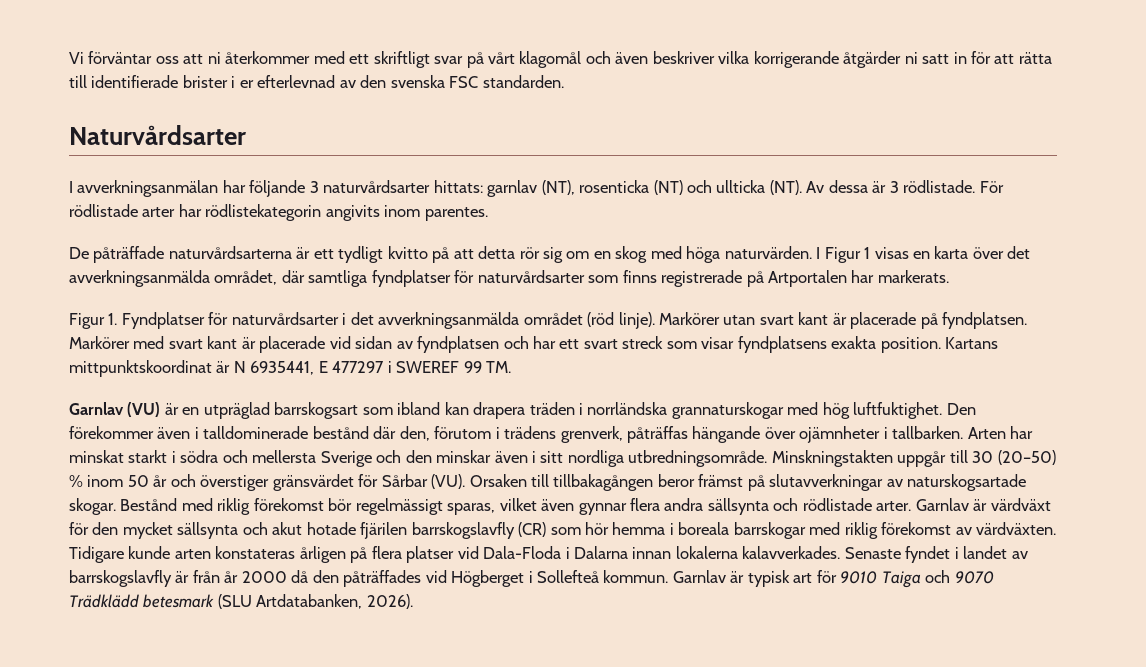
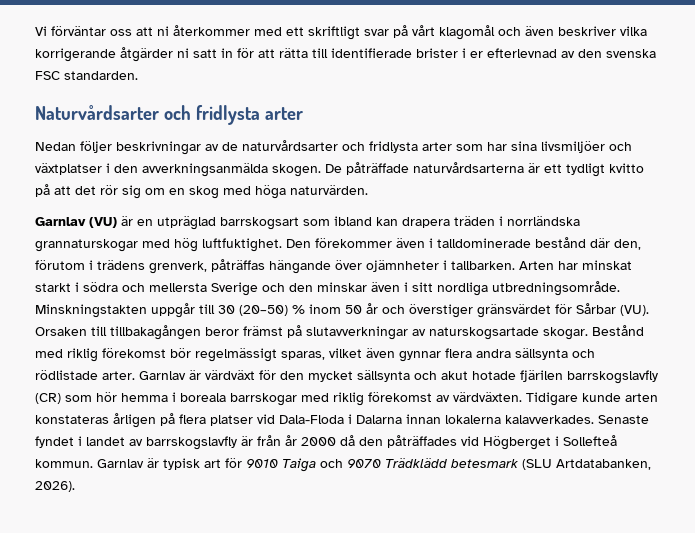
[69,180,1004,197] [69,204,488,221] // I avverkningsanmälan har följande 3 naturvårdsarter hittats: garnlav (NT), rosenticka (NT) och ullticka (NT). Av dessa är 3 rödlistade. För rödlistade arter har rödlistekategorin angivits inom parentes. // -> [163,105,303,125] [35,140,632,155] [35,163,321,177] och fridlysta arter // Nedan följer beskrivningar av de naturvårdsarter och fridlysta arter som har sina livsmiljöer och växtplatser i den avverkningsanmälda skogen.
[478,246,516,259] detta -> [75,186,96,195] det
[816,246,1031,263] [69,270,949,287] [69,312,1028,329] [69,336,999,353] [69,360,512,377] I Figur 1 visas en karta över det avverkningsanmälda området, där samtliga fyndplatser för naturvårdsarter som finns registrerade på Artportalen har markerats. // Figur 1. Fyndplatser för naturvårdsarter i det avverkningsanmälda området (röd linje). Markörer utan svart kant är placerade på fyndplatsen. Markörer med svart kant är placerade vid sidan av fyndplatsen och har ett svart streck som visar fyndplatsens exakta position. Kartans mittpunktskoordinat är N 6935441, E 477297 i SWEREF 99 TM. -> (368, 190) none

